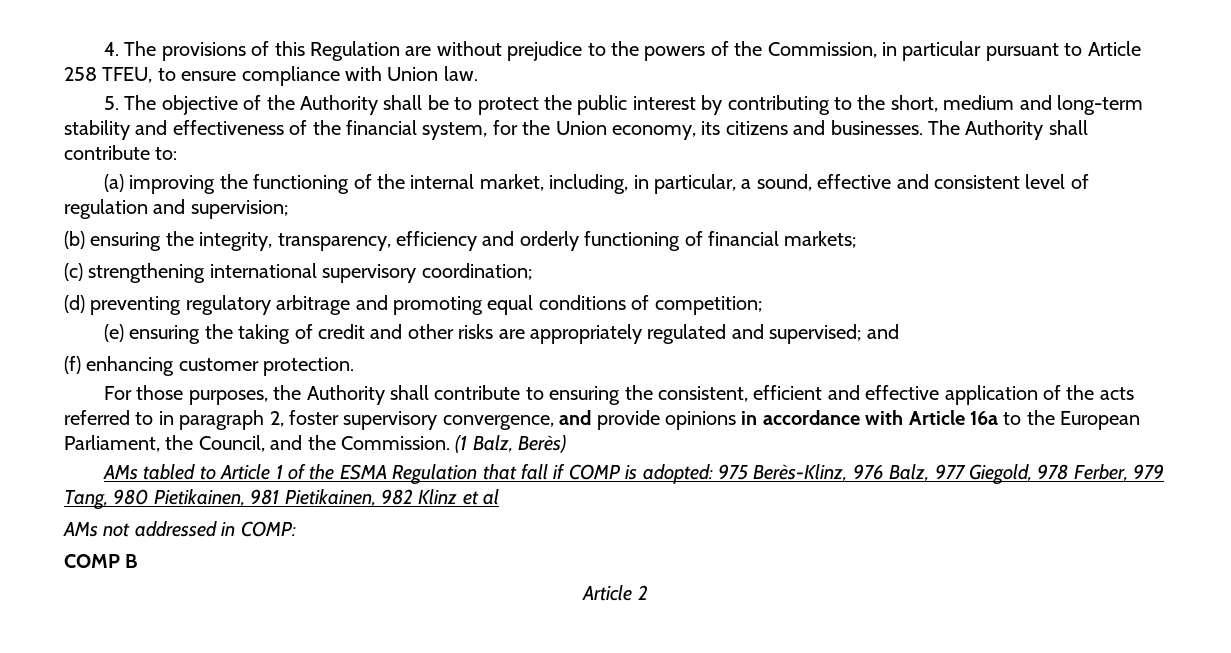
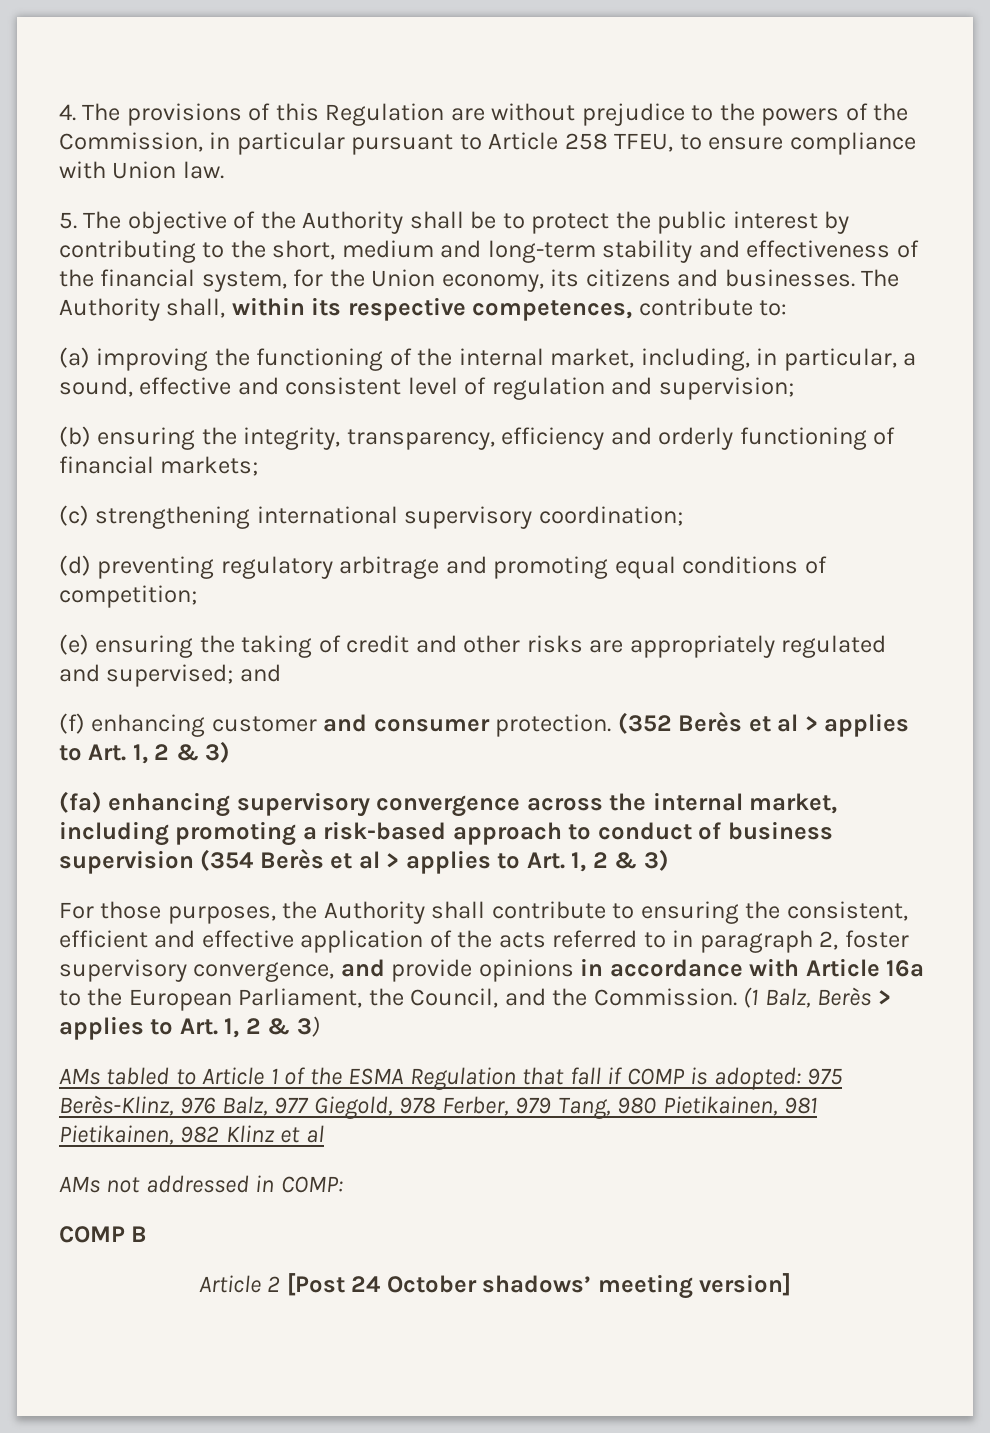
[1048,120,1088,135] shall -> [166,297,633,321] shall, within its respective competences,
(259, 364) none -> [323,714,490,732] and consumer
(355, 366) none -> [617,712,910,737] [59,741,231,764] [59,791,838,817] [59,821,833,846] [59,849,669,874] (352 Berès et al > applies to Art. 1, 2 & 3) // (fa) enhancing supervisory convergence across the internal market, including promoting a risk-based approach to conduct of business supervision (354 Berès et al > applies to Art. 1, 2 & 3)
[518,435,567,453] Berès) -> [817,987,891,1006] [59,1016,320,1040] Berès > applies to Art. 1, 2 & 3)
(648, 592) none -> [286,1273,792,1299] [Post 24 October shadows’ meeting version]

